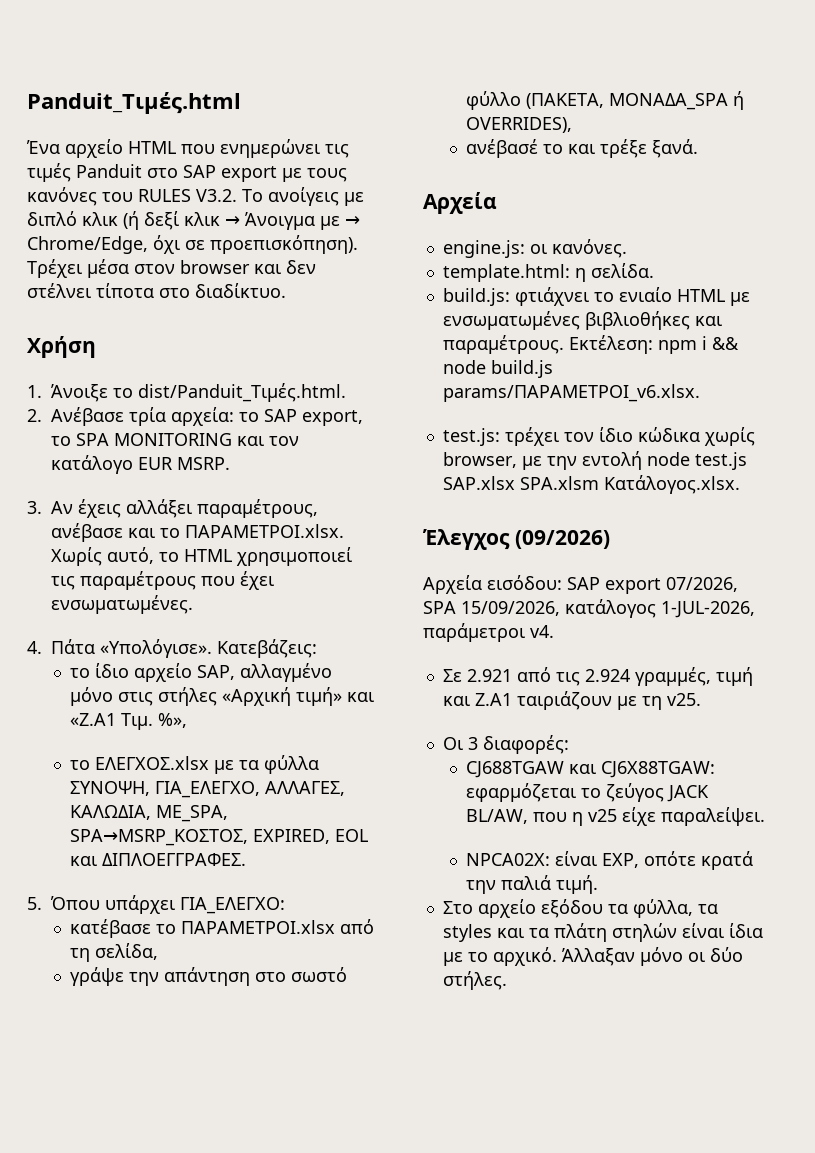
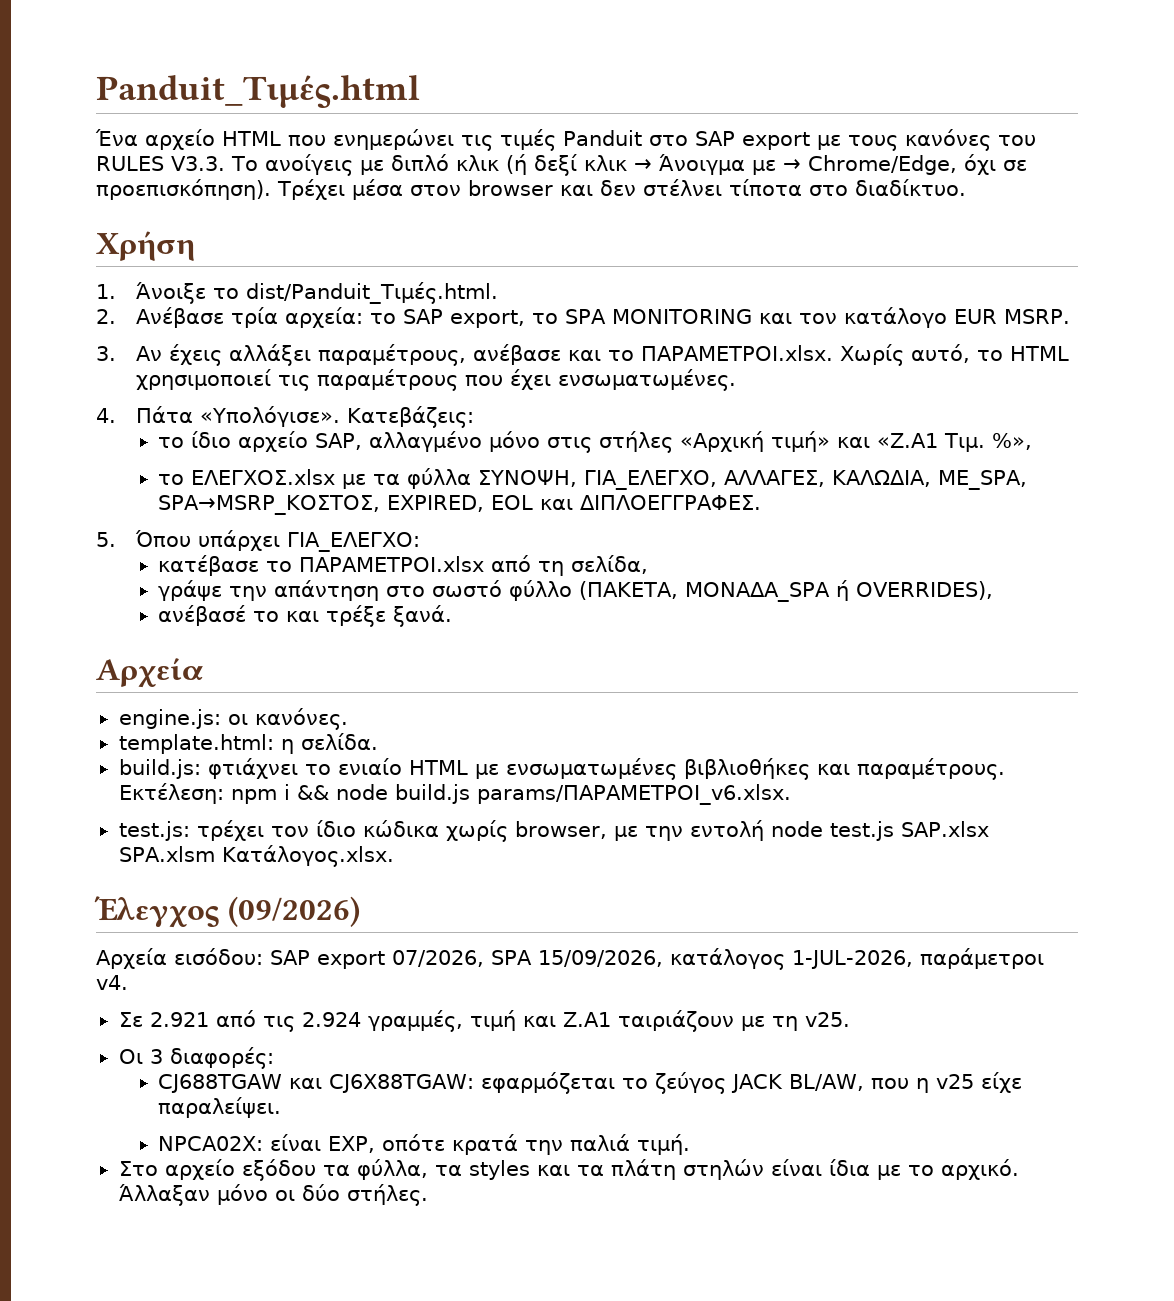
[196,189,237,202] V3.2. -> [171,156,225,171] V3.3.

